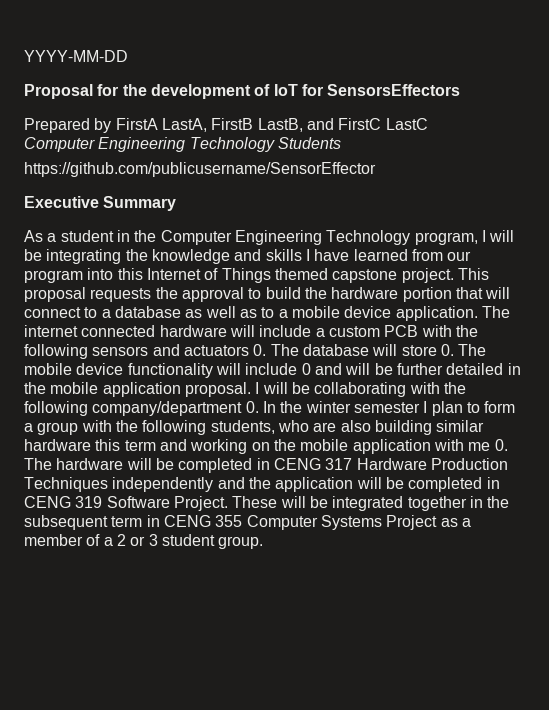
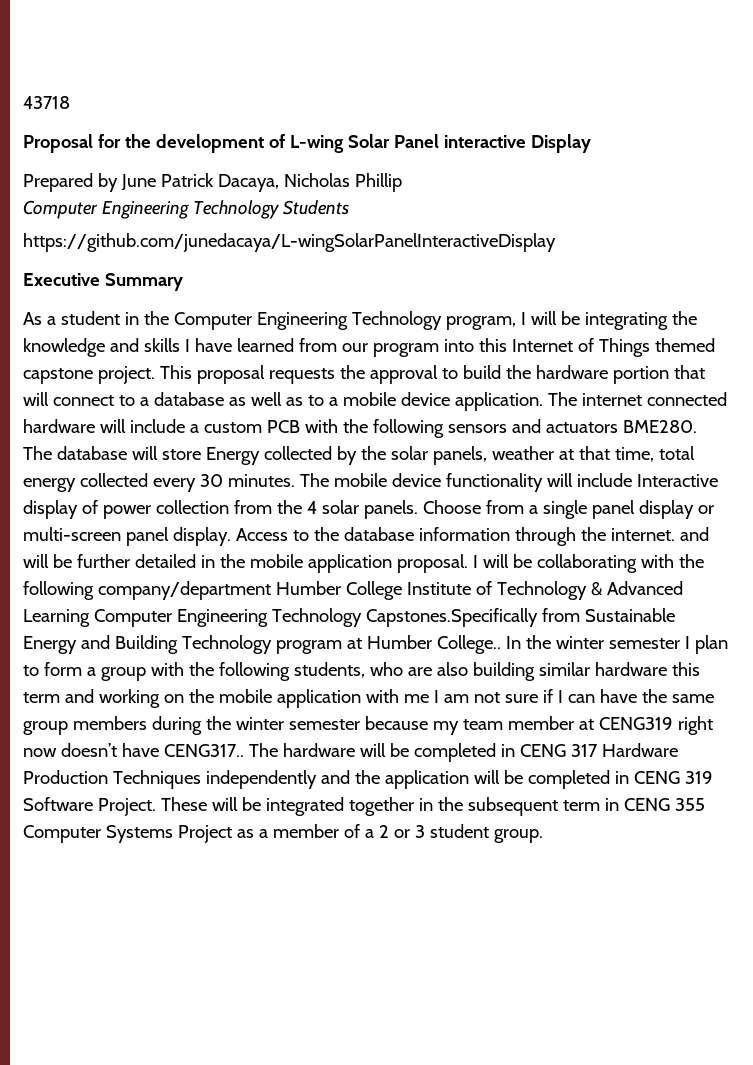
[24,50,128,62] YYYY-MM-DD -> [23,96,70,109] 43718
[273,84,461,96] [24,118,428,133] IoT for SensorsEffectors // Prepared by FirstA LastA, FirstB LastB, and FirstC LastC -> [289,134,591,153] [23,173,402,192] L-wing Solar Panel interactive Display // Prepared by June Patrick Dacaya, Nicholas Phillip
[24,162,376,177] https://github.com/publicusername/SensorEffector -> [23,233,556,252] https://github.com/junedacaya/L-wingSolarPanelInteractiveDisplay
[253,344,267,356] 0. -> [622,420,697,433] BME280.
[440,344,454,356] 0. -> [205,446,695,465] [23,473,295,492] Energy collected by the solar panels, weather at that time, total energy collected every 30 minutes.
[301,363,311,375] 0 -> [636,474,718,487] [23,500,714,519] [23,527,675,546] Interactive display of power collection from the 4 solar panels. Choose from a single panel display or multi-screen panel display. Access to the database information through the internet.
[245,401,259,413] 0. -> [275,581,683,600] [23,608,675,627] [23,635,501,654] Humber College Institute of Technology & Advanced Learning Computer Engineering Technology Capstones.Specifically from Sustainable Energy and Building Technology program at Humber College..
[494,439,508,451] 0. -> [433,689,714,703] [23,716,713,735] [23,743,244,757] I am not sure if I can have the same group members during the winter semester because my team member at CENG319 right now doesn’t have CENG317..

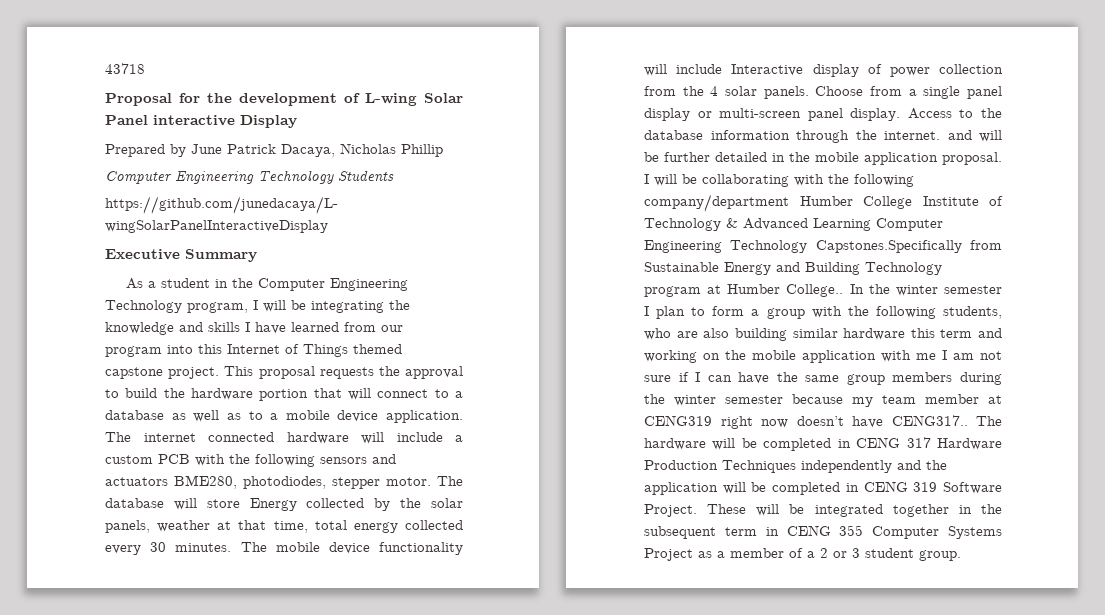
[622,420,697,433] BME280. -> [174,475,431,489] BME280, photodiodes, stepper motor.

